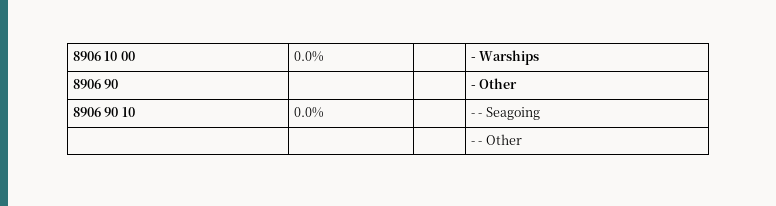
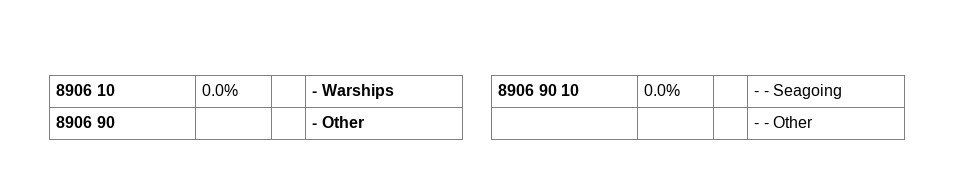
[120,51,135,61] 00 -> (115, 90) none

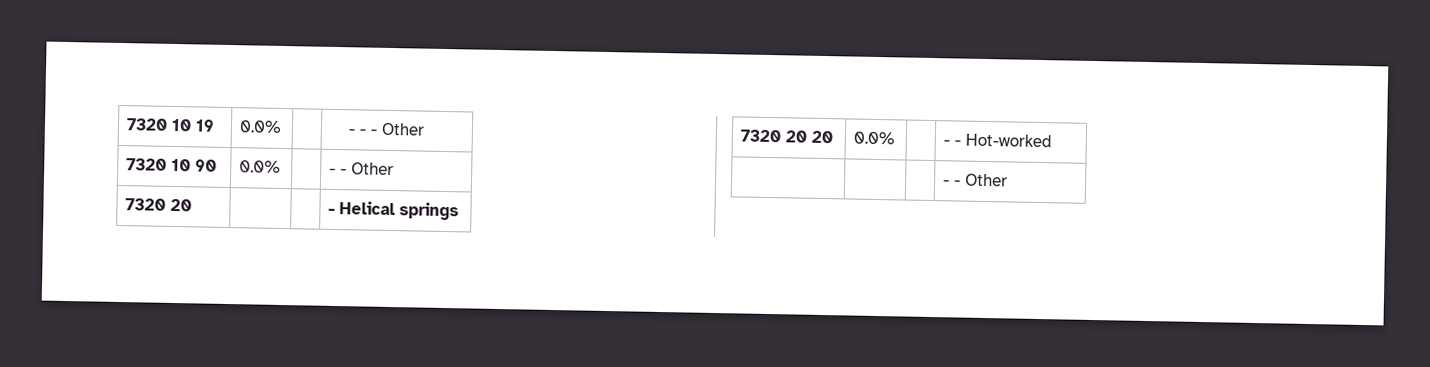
[56,84,115,96] [202,84,239,96] [312,84,394,99] [56,116,115,128] [312,116,364,128] [498,84,580,96] [644,84,681,96] [754,84,843,99] 8906 10 | 0.0% | | - Warships // 8906 90 | | | - Other // 8906 90 10 | 0.0% | | - - Seagoing -> [126,118,216,132] [239,120,283,133] [347,122,425,136] [126,158,218,172] [239,160,282,173] [329,162,395,176] [125,198,193,212] [328,201,460,221] [740,129,834,144] [853,131,896,145] [943,133,1053,148] 7320 10 19 | 0.0% | | - - - Other // 7320 10 90 | 0.0% | | - - Other // 7320 20 | | | - Helical springs // 7320 20 20 | 0.0% | | - - Hot-worked

